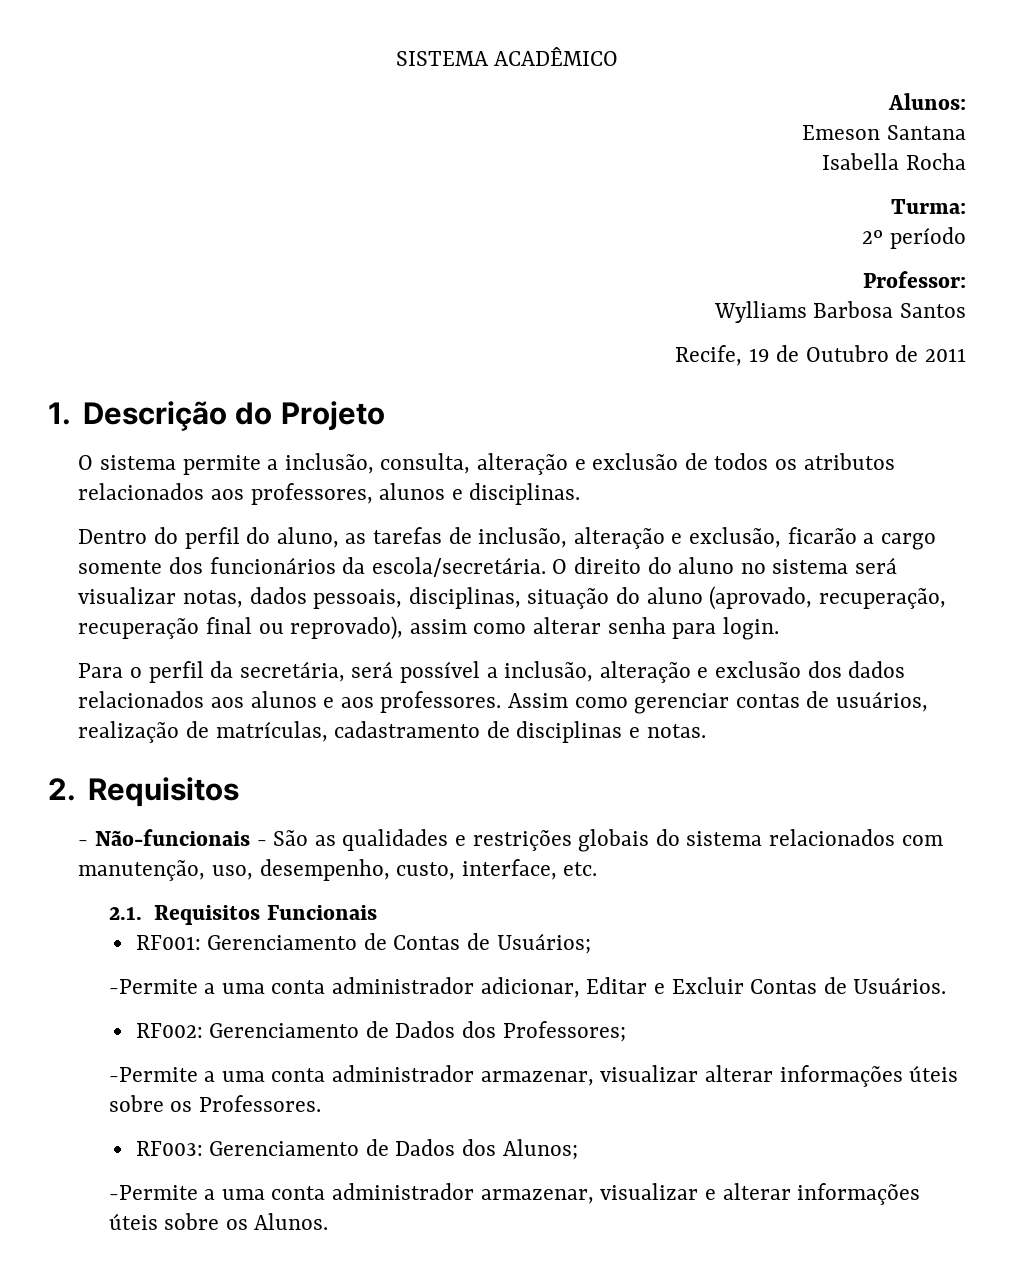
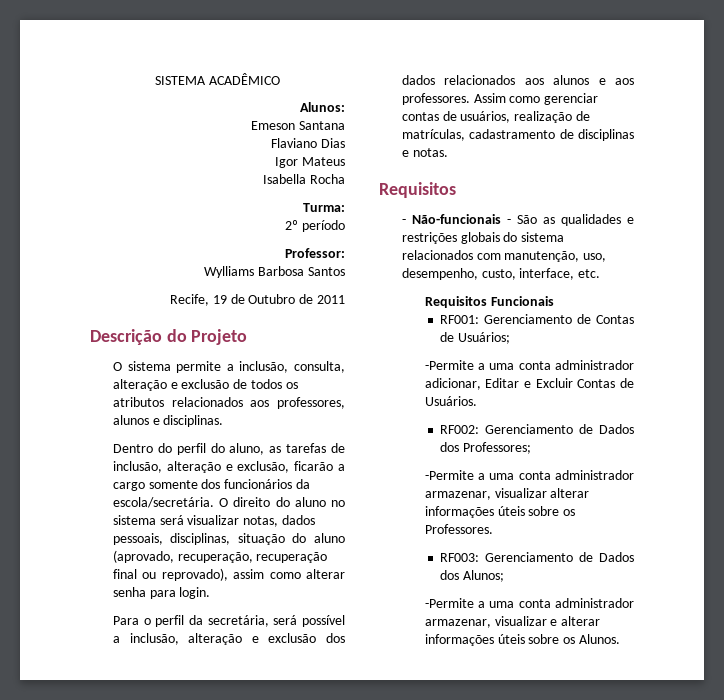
(966, 132) none -> [271,138,345,148] [275,157,345,168] // Flaviano Dias // Igor Mateus
[48,402,71,425] 1. -> (345, 299) none
[48,778,76,801] 2. -> (448, 152) none
[108,907,142,920] 2.1. -> (601, 273) none

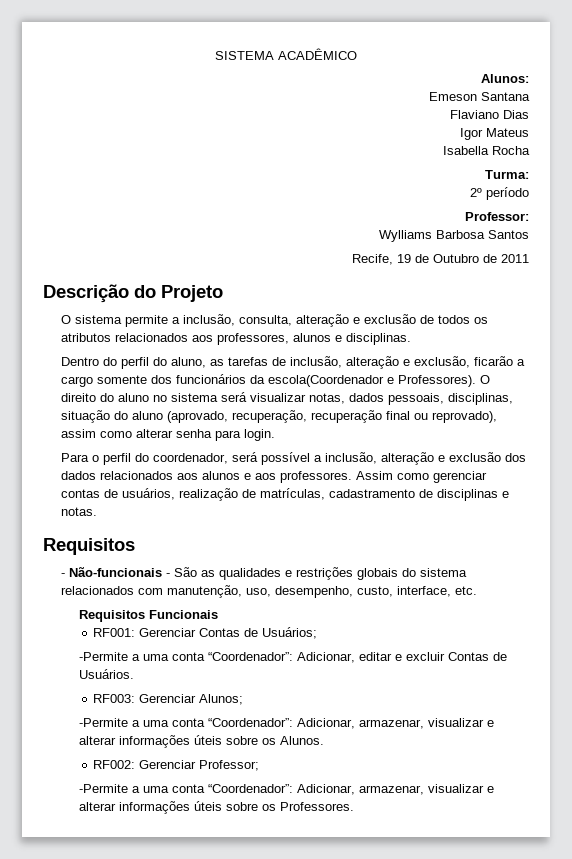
[112,497,214,508] escola/secretária. -> [268,375,477,387] escola(Coordenador e Professores).
[188,615,269,627] da secretária, -> [135,453,229,464] do coordenador,
[484,314,592,324] Gerenciamento de -> [139,628,197,637] Gerenciar
[555,360,634,370] [424,378,634,390] [424,396,477,406] [440,424,634,434] [440,442,531,454] [424,470,634,480] [424,488,590,500] [424,506,576,518] [424,524,493,534] [440,552,634,562] [440,570,460,580] administrador adicionar, Editar e Excluir Contas de Usuários. // RF002: Gerenciamento de Dados dos Professores; // -Permite a uma conta administrador armazenar, visualizar alterar informações úteis sobre os Professores. // RF003: Gerenciamento de Dados dos -> [208,652,508,663] [79,669,135,679] [93,694,197,703] “Coordenador”: Adicionar, editar e excluir Contas de Usuários. // RF003: Gerenciar
[555,598,634,608] administrador -> [208,718,356,729] “Coordenador”: Adicionar,
(620, 639) none -> [93,760,260,771] [79,784,495,795] [79,801,355,814] // RF002: Gerenciar Professor; // -Permite a uma conta “Coordenador”: Adicionar, armazenar, visualizar e alterar informações úteis sobre os Professores.

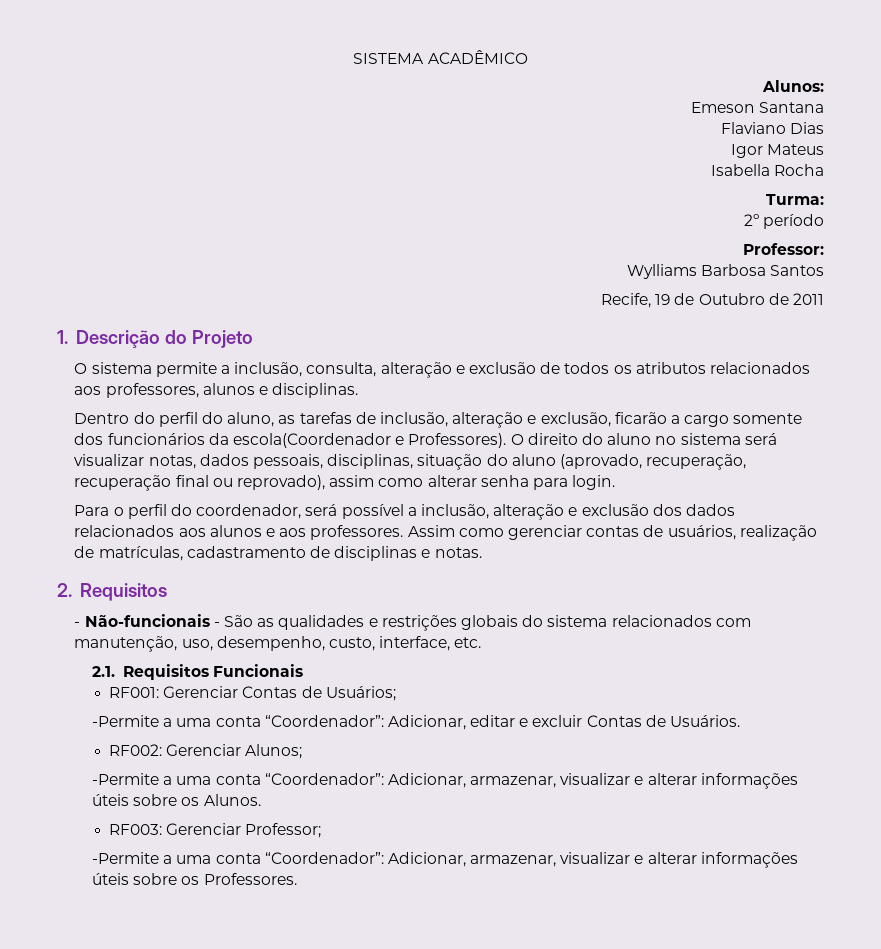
(529, 258) none -> [57,330,68,344] 1.
(98, 511) none -> [57,583,72,597] 2.
(478, 590) none -> [91,666,115,677] 2.1.
[93,694,136,703] RF003: -> [108,744,162,756] RF002:
[93,760,136,769] RF002: -> [108,824,162,835] RF003:

